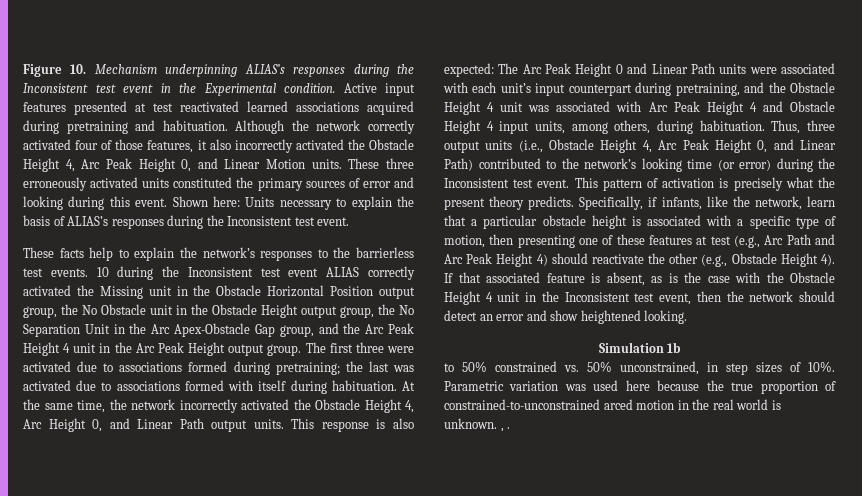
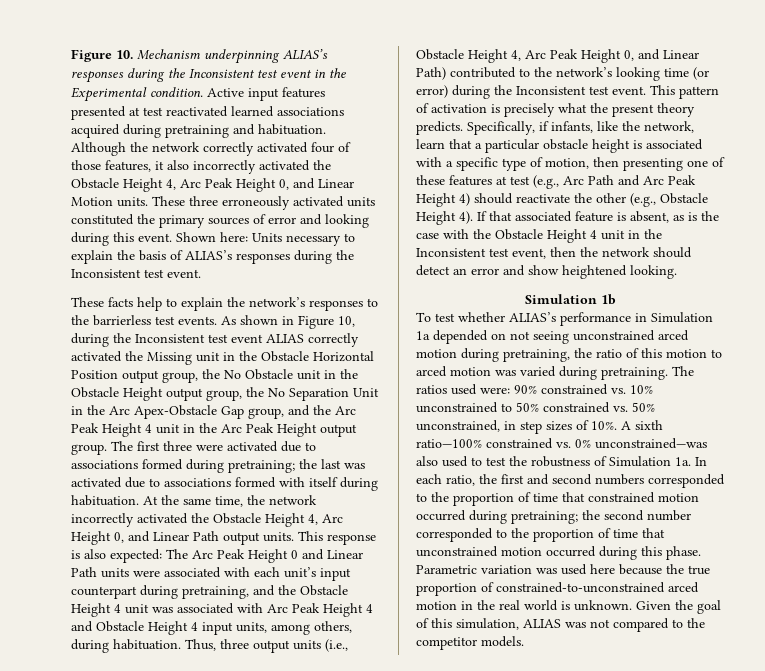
[96,267,109,277] 10 -> [221,315,355,329] As shown in Figure 10,
(682, 347) none -> [416,312,713,326] [416,330,689,344] [416,348,722,362] [416,366,694,380] [416,384,653,395] [416,402,498,413] To test whether ALIAS’s performance in Simulation 1a depended on not seeing unconstrained arced motion during pretraining, the ratio of this motion to arced motion was varied during pretraining. The ratios used were: 90% constrained vs. 10% unconstrained
(835, 366) none -> [621,420,663,430] [416,438,707,449] [416,456,707,467] [416,474,725,488] [416,492,699,506] [416,510,691,524] [416,528,665,542] [416,546,701,560] A sixth ratio—100% constrained vs. 0% unconstrained—was also used to test the robustness of Simulation 1a. In each ratio, the first and second numbers corresponded to the proportion of time that constrained motion occurred during pretraining; the second number corresponded to the proportion of time that unconstrained motion occurred during this phase.
[500,427,511,432] , . -> [636,600,721,614] [416,618,705,632] [416,636,524,650] Given the goal of this simulation, ALIAS was not compared to the competitor models.

